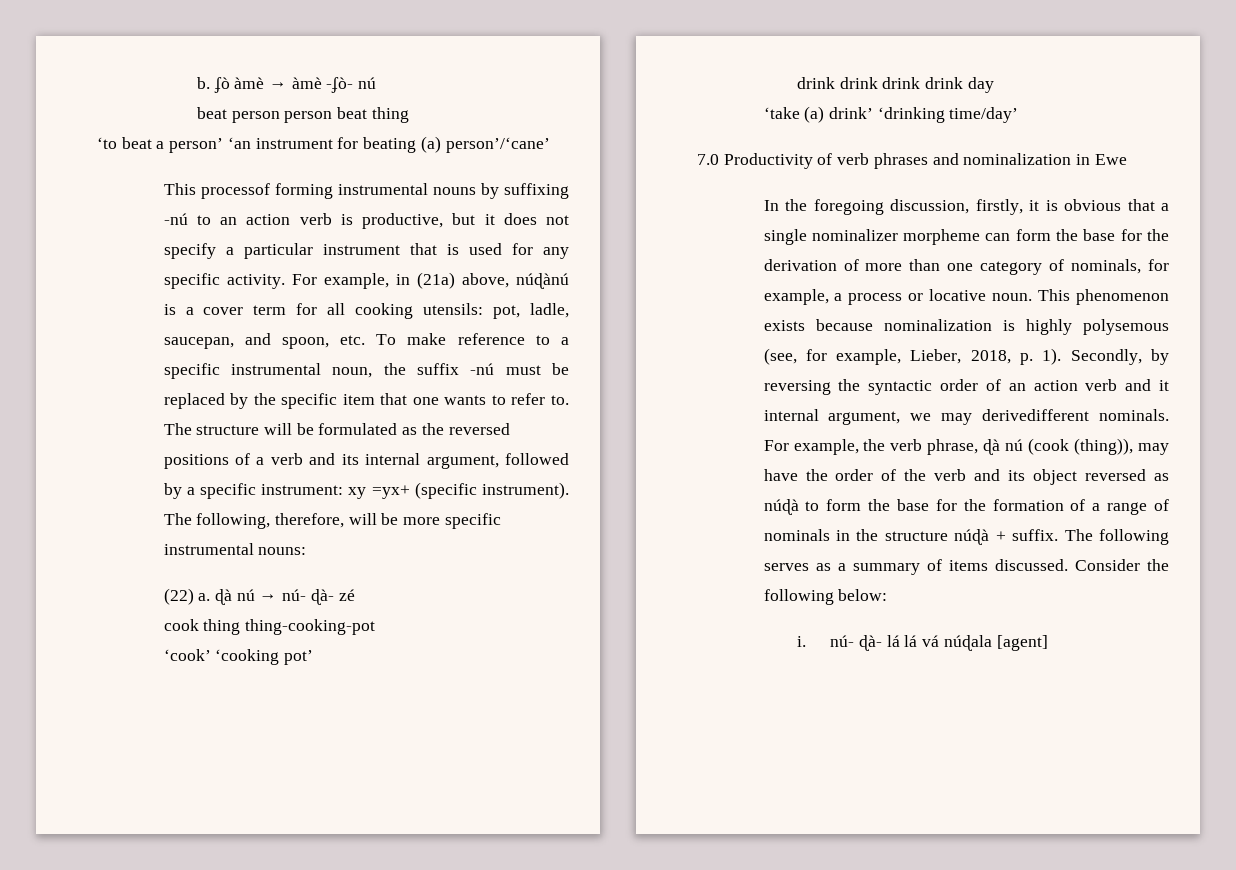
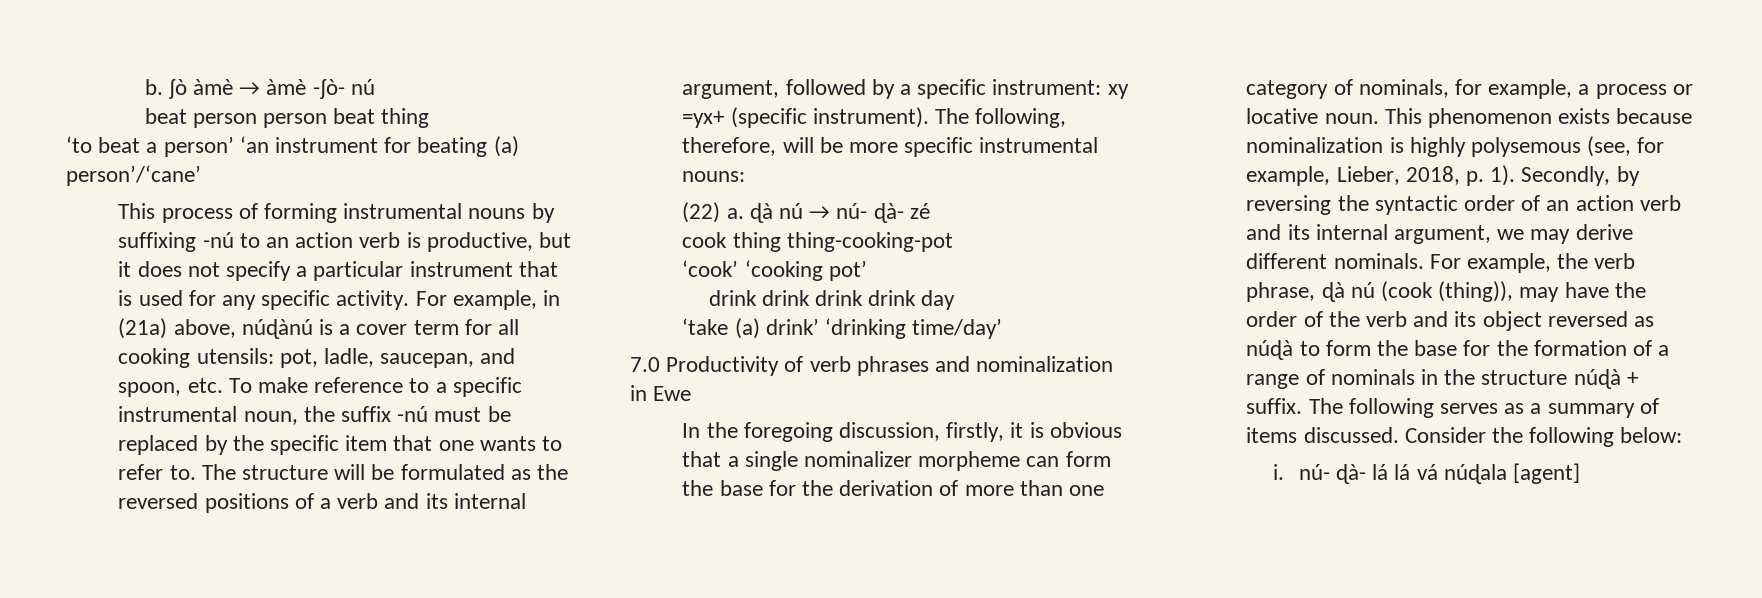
[200,183,270,199] processof -> [161,203,258,223] process of
[1159,380,1169,391] it -> [1287,224,1310,240] its
[982,409,1090,421] derivedifferent -> [1575,224,1633,240] [1246,253,1328,269] derive different

